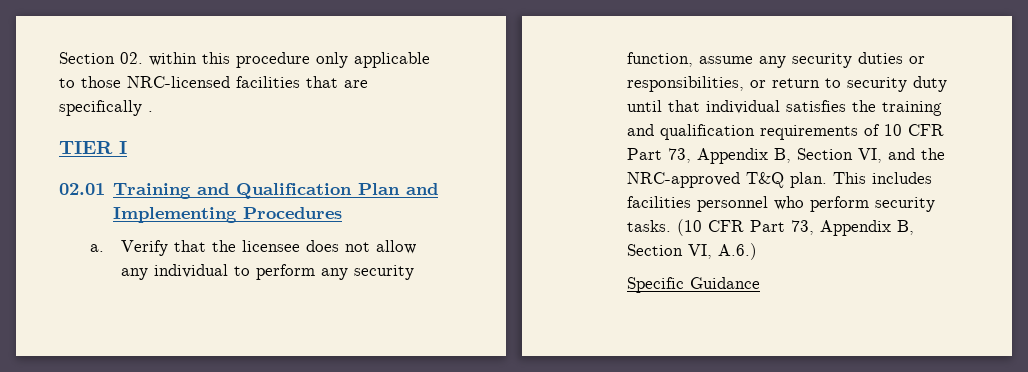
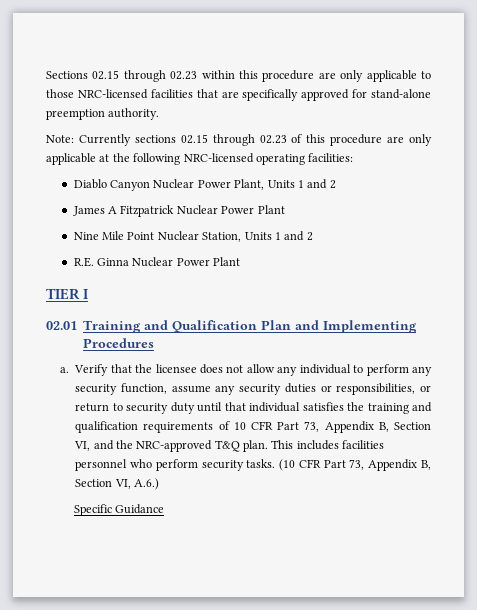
[59,52,143,64] Section 02. -> [46,70,198,82] Sections 02.15 through 02.23
(310, 60) none -> [318,72,336,79] are
[148,111,153,112] . -> [301,89,431,101] [46,108,160,120] [46,134,432,146] [46,153,354,165] [73,179,336,191] [72,205,285,217] [73,231,313,242] [73,257,241,267] approved for stand-alone preemption authority. // Note: Currently sections 02.15 through 02.23 of this procedure are only applicable at the following NRC-licensed operating facilities: // Diablo Canyon Nuclear Power Plant, Units 1 and 2 // James A Fitzpatrick Nuclear Power Plant // Nine Mile Point Nuclear Station, Units 1 and 2 // R.E. Ginna Nuclear Power Plant

